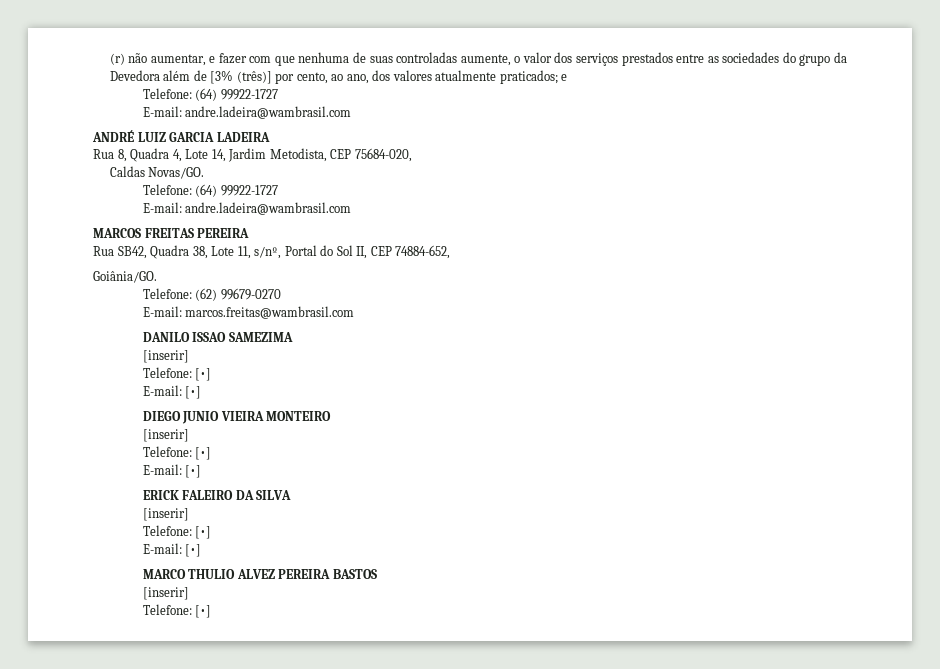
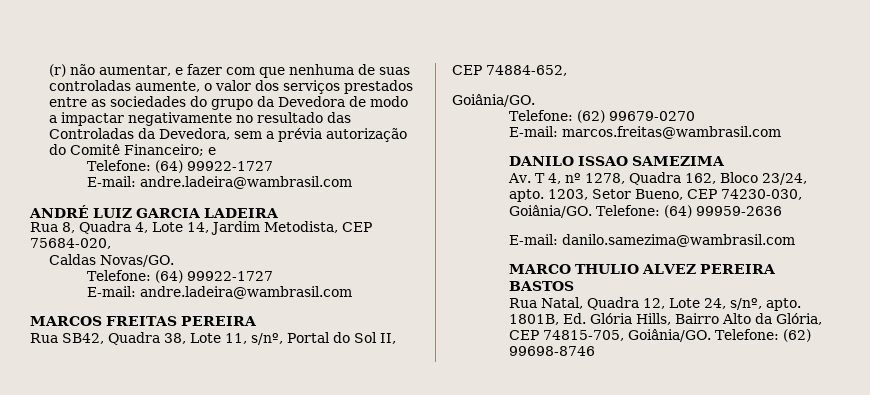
[163,70,558,84] além de [3% (três)] por cento, ao ano, dos valores atualmente praticados; -> [349,96,409,107] [49,112,352,126] [49,128,408,142] [49,144,205,156] de modo a impactar negativamente no resultado das Controladas da Devedora, sem a prévia autorização do Comitê Financeiro;
[142,350,189,363] [142,367,212,381] [142,385,202,399] [142,411,332,424] [142,429,189,442] [142,446,212,460] [142,464,202,478] [142,490,292,500] [142,508,189,521] [142,525,212,539] [142,543,202,557] [inserir] // Telefone: [•] // E-mail: [•] // DIEGO JUNIO VIEIRA MONTEIRO // [inserir] // Telefone: [•] // E-mail: [•] // ERICK FALEIRO DA SILVA // [inserir] // Telefone: [•] // E-mail: [•] -> [508,172,808,185] [509,189,803,202] [509,205,783,218] [509,234,796,247] Av. T 4, nº 1278, Quadra 162, Bloco 23/24, apto. 1203, Setor Bueno, CEP 74230-030, Goiânia/GO. Telefone: (64) 99959-2636 // E-mail: danilo.samezima@wambrasil.com
[142,587,189,600] [142,604,212,618] [inserir] // Telefone: [•] -> [509,297,802,311] [509,313,823,325] [509,329,812,342] [509,346,596,356] Rua Natal, Quadra 12, Lote 24, s/nº, apto. 1801B, Ed. Glória Hills, Bairro Alto da Glória, CEP 74815-705, Goiânia/GO. Telefone: (62) 99698-8746

